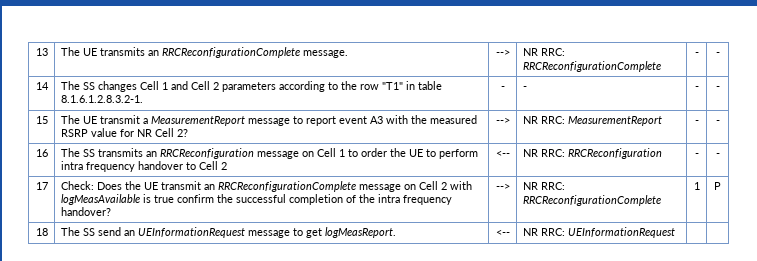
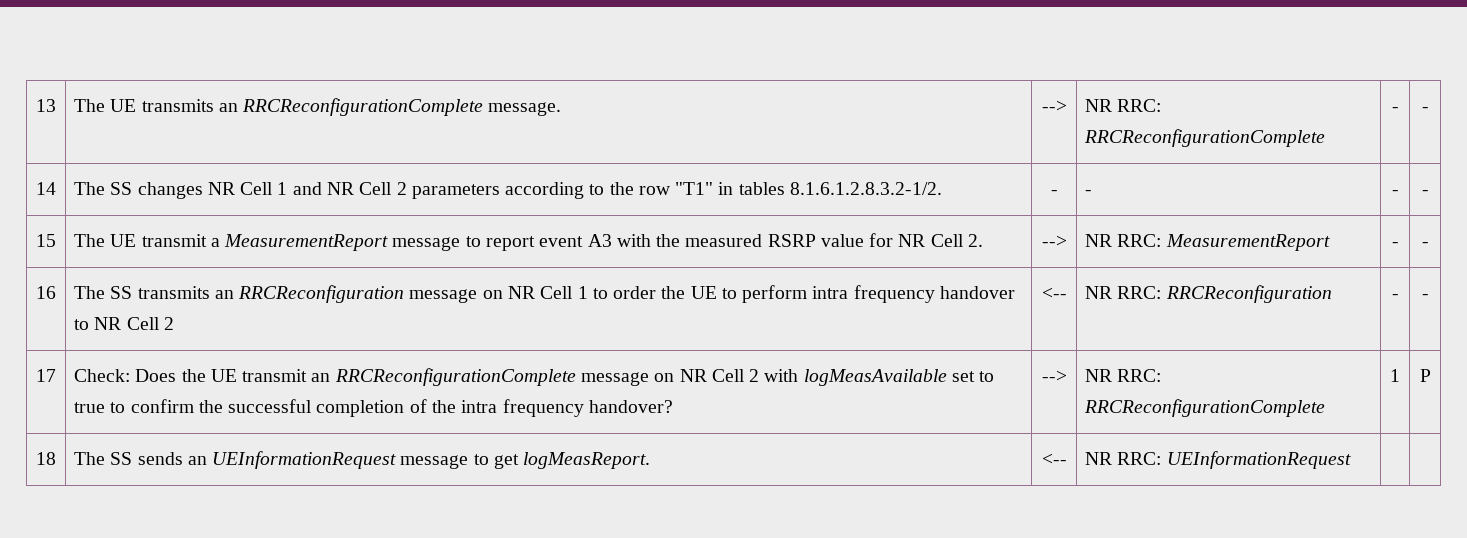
(137, 86) none -> [207,182,235,195] NR
(188, 85) none -> [326,182,354,195] NR
[417,81,442,90] [60,95,143,103] table 8.1.6.1.2.8.3.2-1. -> [738,182,942,195] tables 8.1.6.1.2.8.3.2-1/2.
[176,129,188,137] 2? -> [967,234,983,247] 2.
(314, 154) none -> [507,286,535,299] NR
(196, 166) none -> [94,317,122,330] NR
(416, 187) none -> [679,369,707,382] NR
[142,194,174,203] is true -> [951,371,995,382] [74,402,126,413] set to true to
[97,227,121,236] send -> [137,452,183,465] sends

